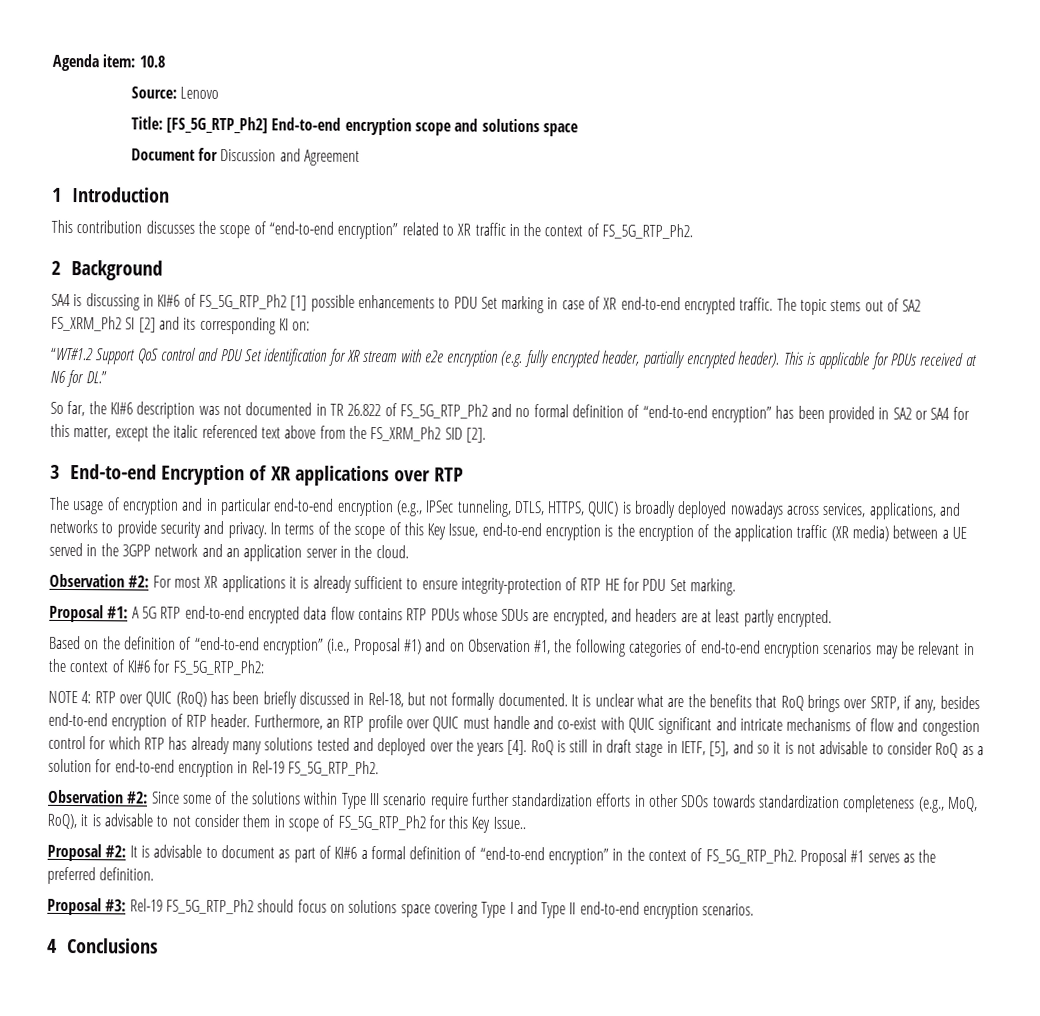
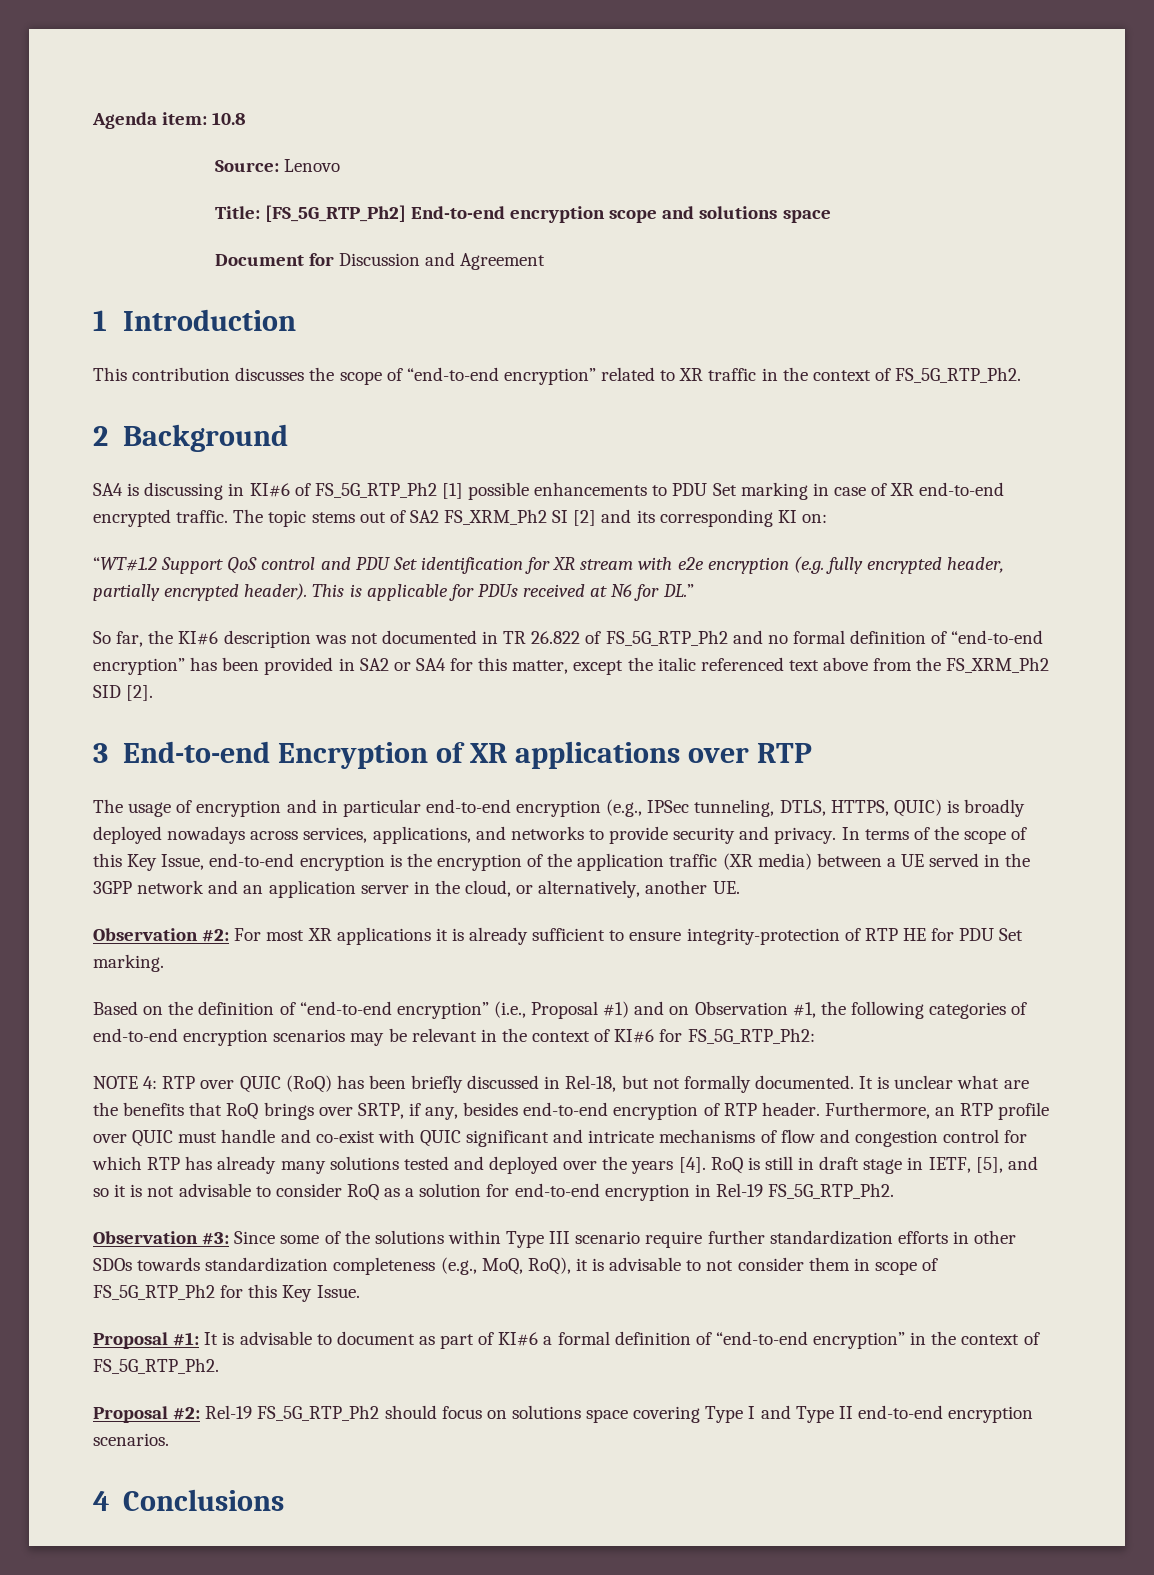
[375,545,409,559] cloud. -> [465,880,740,898] cloud, or alternatively, another UE.
[49,604,833,628] // Proposal #1: A 5G RTP end-to-end encrypted data flow contains RTP PDUs whose SDUs are encrypted, and headers are at least partly encrypted. -> (164, 963) none
[127,791,149,804] #2: -> [202,1232,230,1245] #3:
[492,816,526,830] [47,843,127,862] Issue.. // Proposal #2: -> [316,1285,360,1298] [93,1332,200,1349] Issue. // Proposal #1:
[800,848,937,867] [47,866,155,885] [47,897,127,916] Proposal #1 serves as the preferred definition. // Proposal #3: -> [93,1406,201,1423] // Proposal #2:

